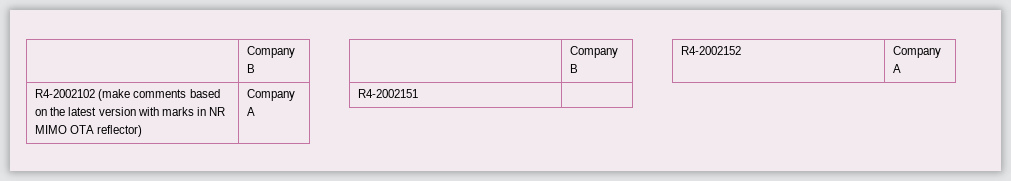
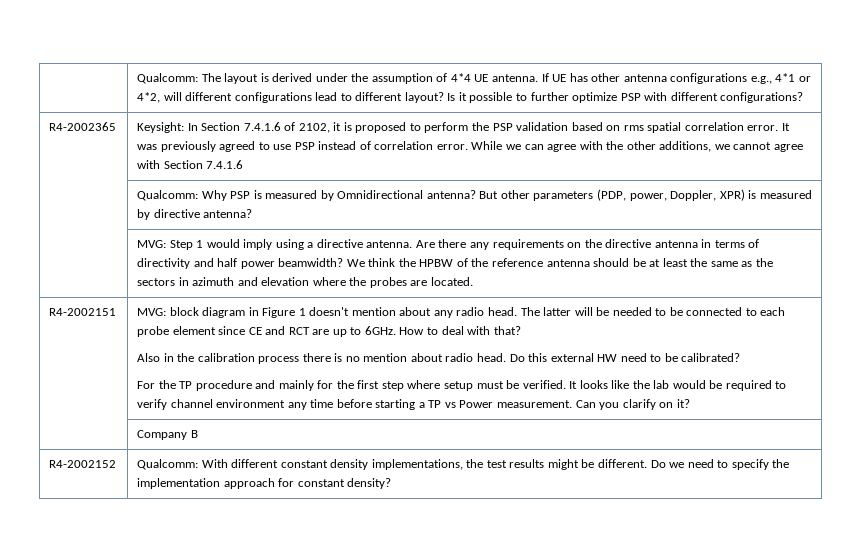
[247,46,296,58] [247,64,256,73] [35,89,220,101] [35,107,225,116] [35,125,143,137] [247,89,296,101] [247,107,256,116] [570,46,619,58] [570,64,579,73] [358,89,419,98] | Company B // R4-2002102 (make comments based on the latest version with marks in NR MIMO OTA reflector) | Company A // | Company B // R4-2002151 | -> [137,73,811,84] [137,92,804,103] [49,122,117,131] [137,122,790,133] [137,141,803,152] [137,160,244,169] [137,189,812,201] [137,209,253,220] [137,239,760,250] [137,258,773,269] [137,277,473,288] [49,308,117,316] [137,307,786,318] [137,326,521,337] [137,353,741,364] [137,380,787,391] [137,399,690,410] [137,430,198,440] | Qualcomm: The layout is derived under the assumption of 4*4 UE antenna. If UE has other antenna configurations e.g., 4*1 or 4*2, will different configurations lead to different layout? Is it possible to further optimize PSP with different configurations? // R4-2002365 | Keysight: In Section 7.4.1.6 of 2102, it is proposed to perform the PSP validation based on rms spatial correlation error. It was previously agreed to use PSP instead of correlation error. While we can agree with the other additions, we cannot agree with Section 7.4.1.6 // | Qualcomm: Why PSP is measured by Omnidirectional antenna? But other parameters (PDP, power, Doppler, XPR) is measured by directive antenna? // | MVG: Step 1 would imply using a directive antenna. Are there any requirements on the directive antenna in terms of directivity and half power beamwidth? We think the HPBW of the reference antenna should be at least the same as the sectors in azimuth and elevation where the probes are located. // R4-2002151 | MVG: block diagram in Figure 1 doesn't mention about any radio head. The latter will be needed to be connected to each probe element since CE and RCT are up to 6GHz. How to deal with that? // Also in the calibration process there is no mention about radio head. Do this external HW need to be calibrated? // For the TP procedure and mainly for the first step where setup must be verified. It looks like the lab would be required to verify channel environment any time before starting a TP vs Power measurement. Can you clarify on it? // | Company B
[893,46,942,58] [893,64,902,73] Company A -> [137,459,790,470] [137,478,392,489] Qualcomm: With different constant density implementations, the test results might be different. Do we need to specify the implementation approach for constant density?

